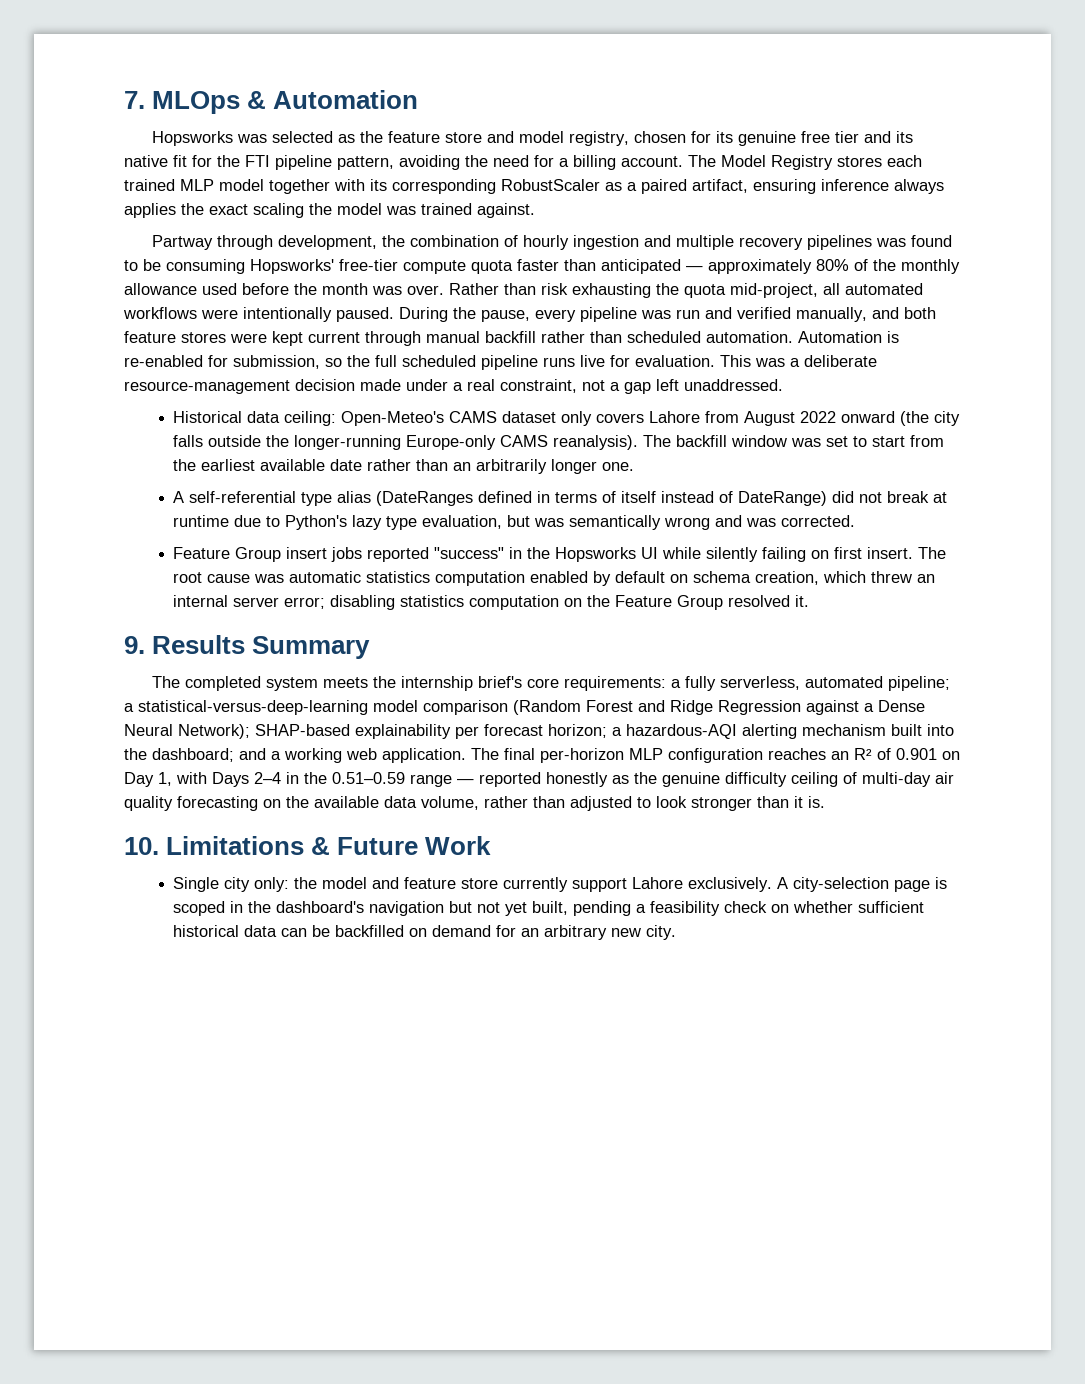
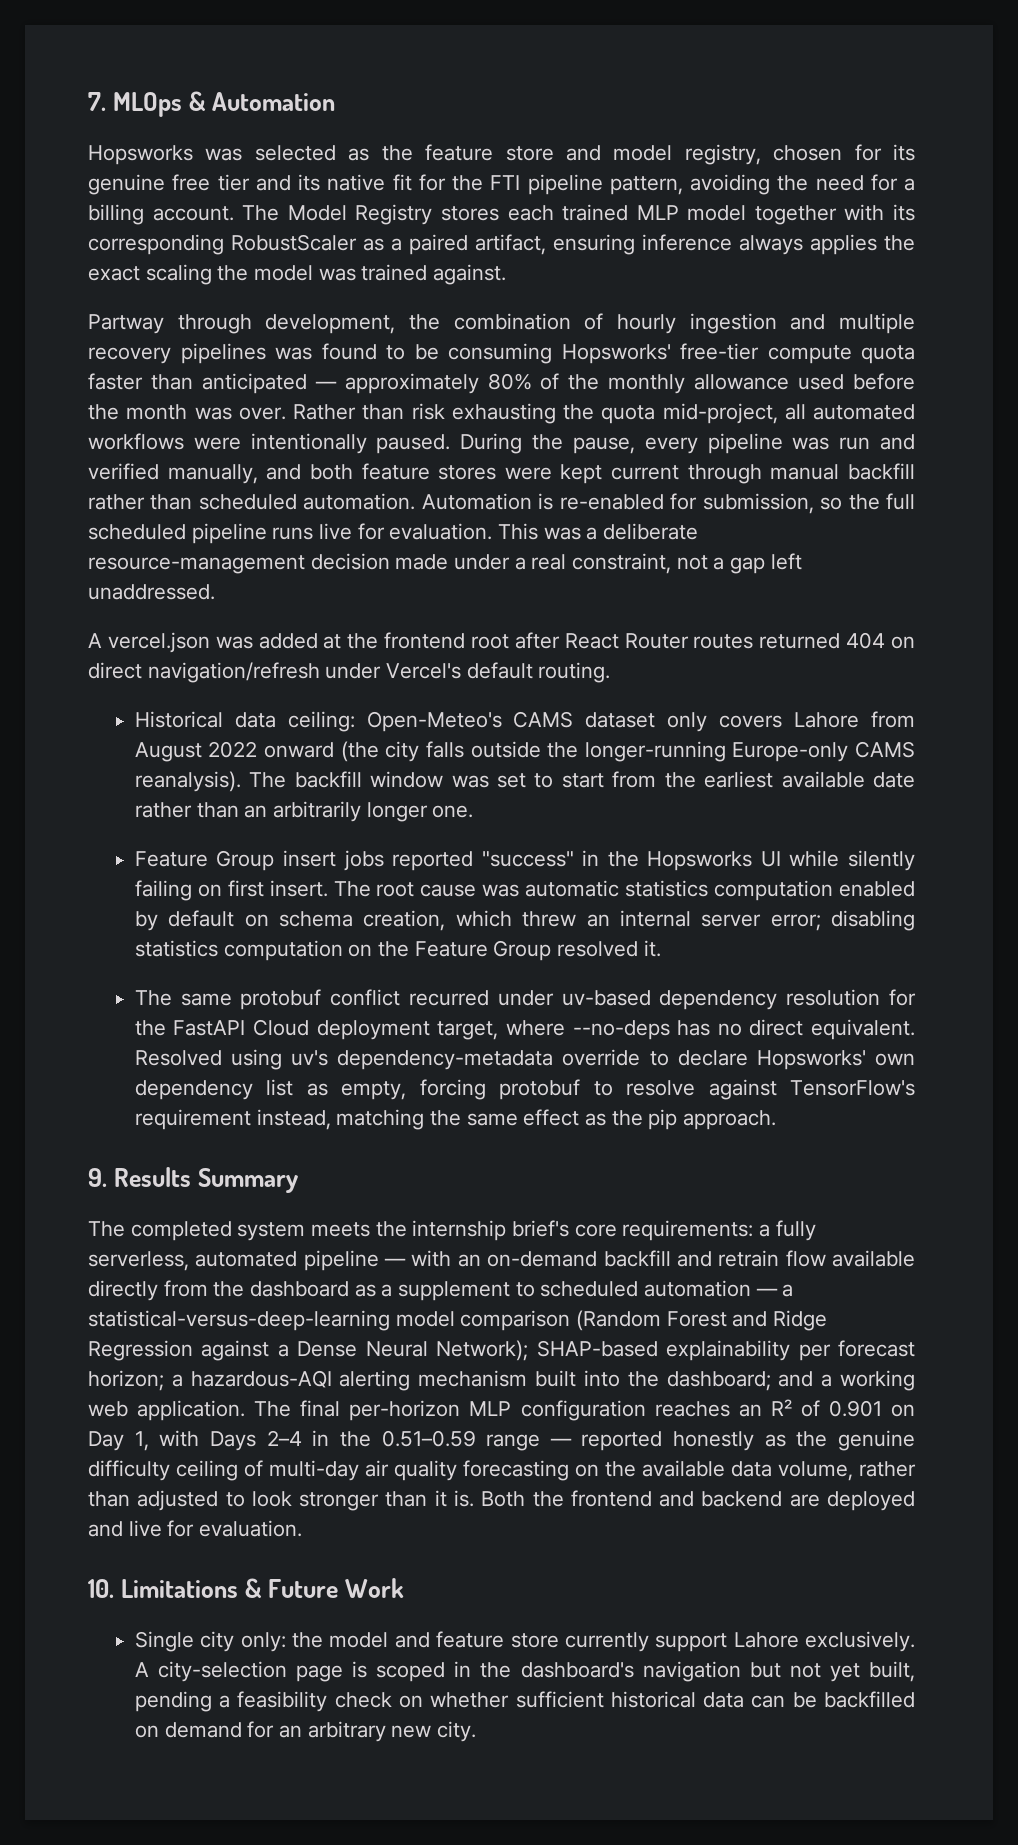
(783, 385) none -> [88,632,915,653] [88,662,611,683] // A vercel.json was added at the frontend root after React Router routes returned 404 on direct navigation/refresh under Vercel's default routing.
[173,491,948,506] [173,515,856,530] // A self-referential type alias (DateRanges defined in terms of itself instead of DateRange) did not break at runtime due to Python's lazy type evaluation, but was semantically wrong and was corrected. -> (474, 811) none
(810, 601) none -> [134,989,916,1010] [134,1019,915,1040] [134,1049,915,1070] [134,1079,916,1100] [134,1109,776,1130] // The same protobuf conflict recurred under uv-based dependency resolution for the FastAPI Cloud deployment target, where --no-deps has no direct equivalent. Resolved using uv's dependency-metadata override to declare Hopsworks' own dependency list as empty, forcing protobuf to resolve against TensorFlow's requirement instead, matching the same effect as the pip approach.
[888,676,951,691] pipeline; -> [303,1250,916,1271] [88,1280,778,1301] pipeline — with an on-demand backfill and retrain flow available directly from the dashboard as a supplement to scheduled automation —
(825, 802) none -> [481,1490,916,1511] [88,1520,303,1537] Both the frontend and backend are deployed and live for evaluation.

